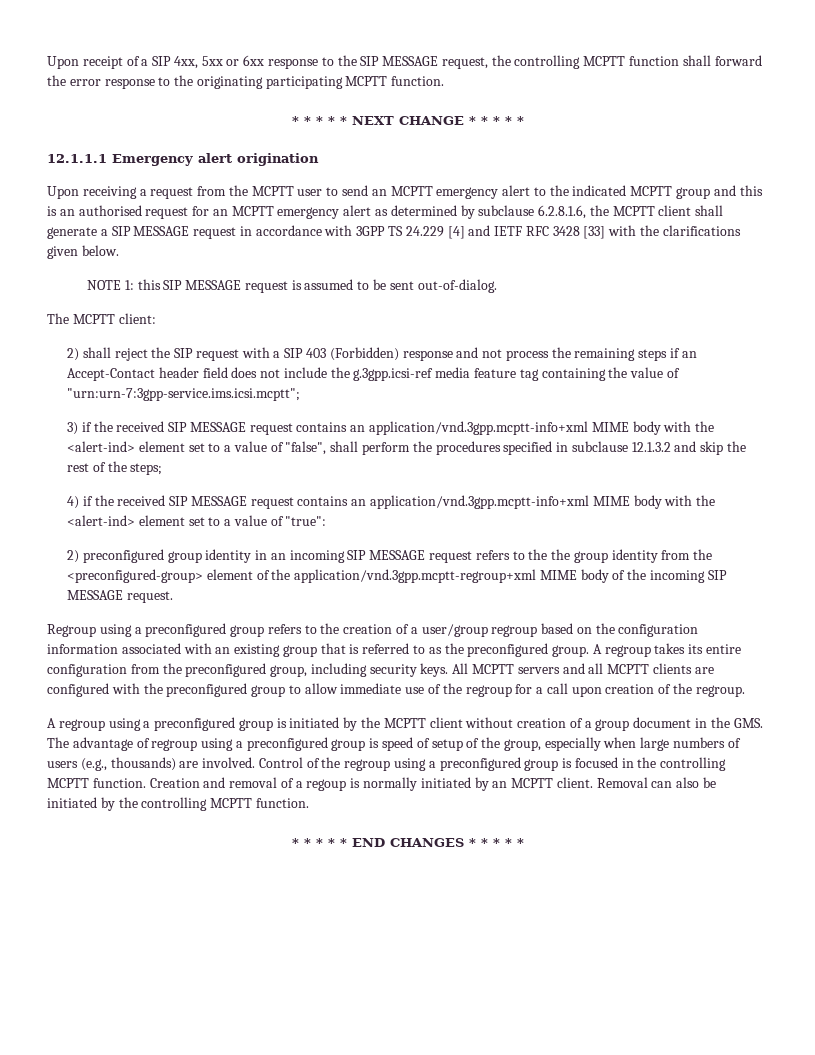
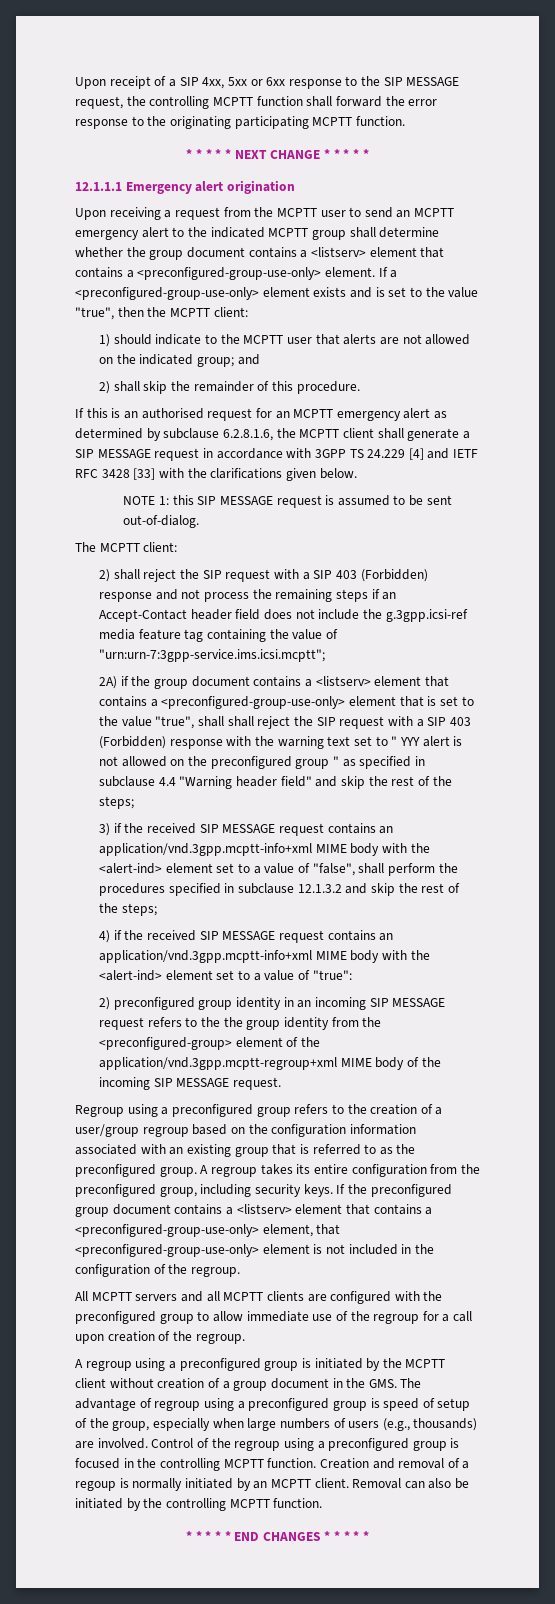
[713,185,736,196] and -> [349,227,440,238] [75,247,445,260] [75,267,398,280] [75,287,479,300] [75,307,248,320] [99,334,471,347] [99,354,260,367] [99,381,360,394] [75,408,84,418] shall determine whether the group document contains a <listserv> element that contains a <preconfigured-group-use-only> element. If a <preconfigured-group-use-only> element exists and is set to the value "true", then the MCPTT client: // 1) should indicate to the MCPTT user that alerts are not allowed on the indicated group; and // 2) shall skip the remainder of this procedure. // If
(300, 394) none -> [99,676,449,689] [99,696,474,709] [99,716,471,729] [99,736,463,749] [99,756,425,769] [99,776,452,789] [99,796,135,809] // 2A) if the group document contains a <listserv> element that contains a <preconfigured-group-use-only> element that is set to the value "true", shall shall reject the SIP request with a SIP 403 (Forbidden) response with the warning text set to " YYY alert is not allowed on the preconfigured group " as specified in subclause 4.4 "Warning header field" and skip the rest of the steps;
(449, 670) none -> [336,1184,452,1197] [75,1204,433,1217] [75,1224,341,1237] [75,1244,434,1257] [75,1264,240,1277] If the preconfigured group document contains a <listserv> element that contains a <preconfigured-group-use-only> element, that <preconfigured-group-use-only> element is not included in the configuration of the regroup. //

